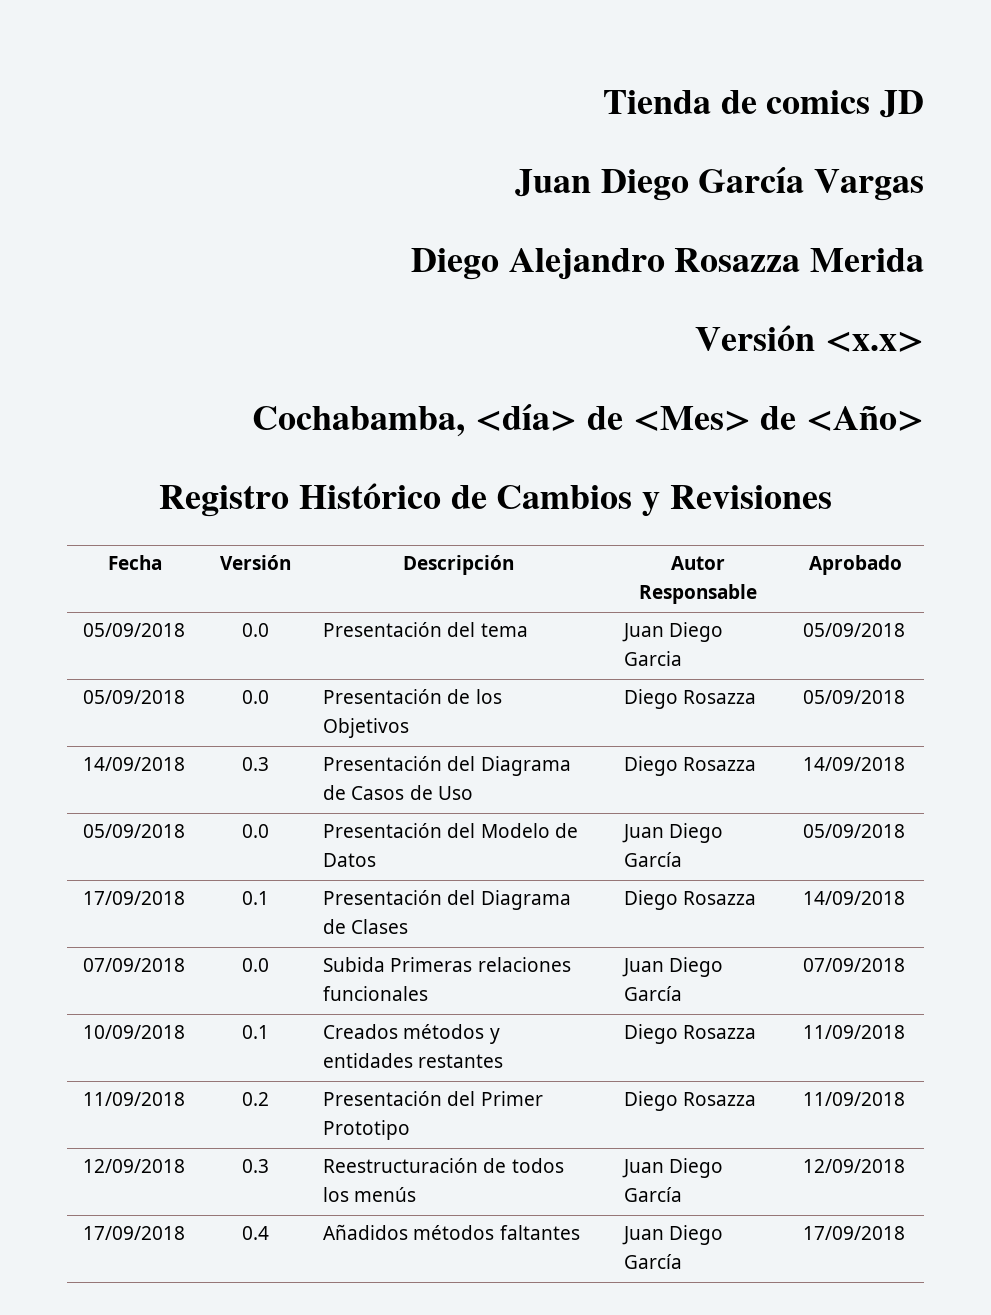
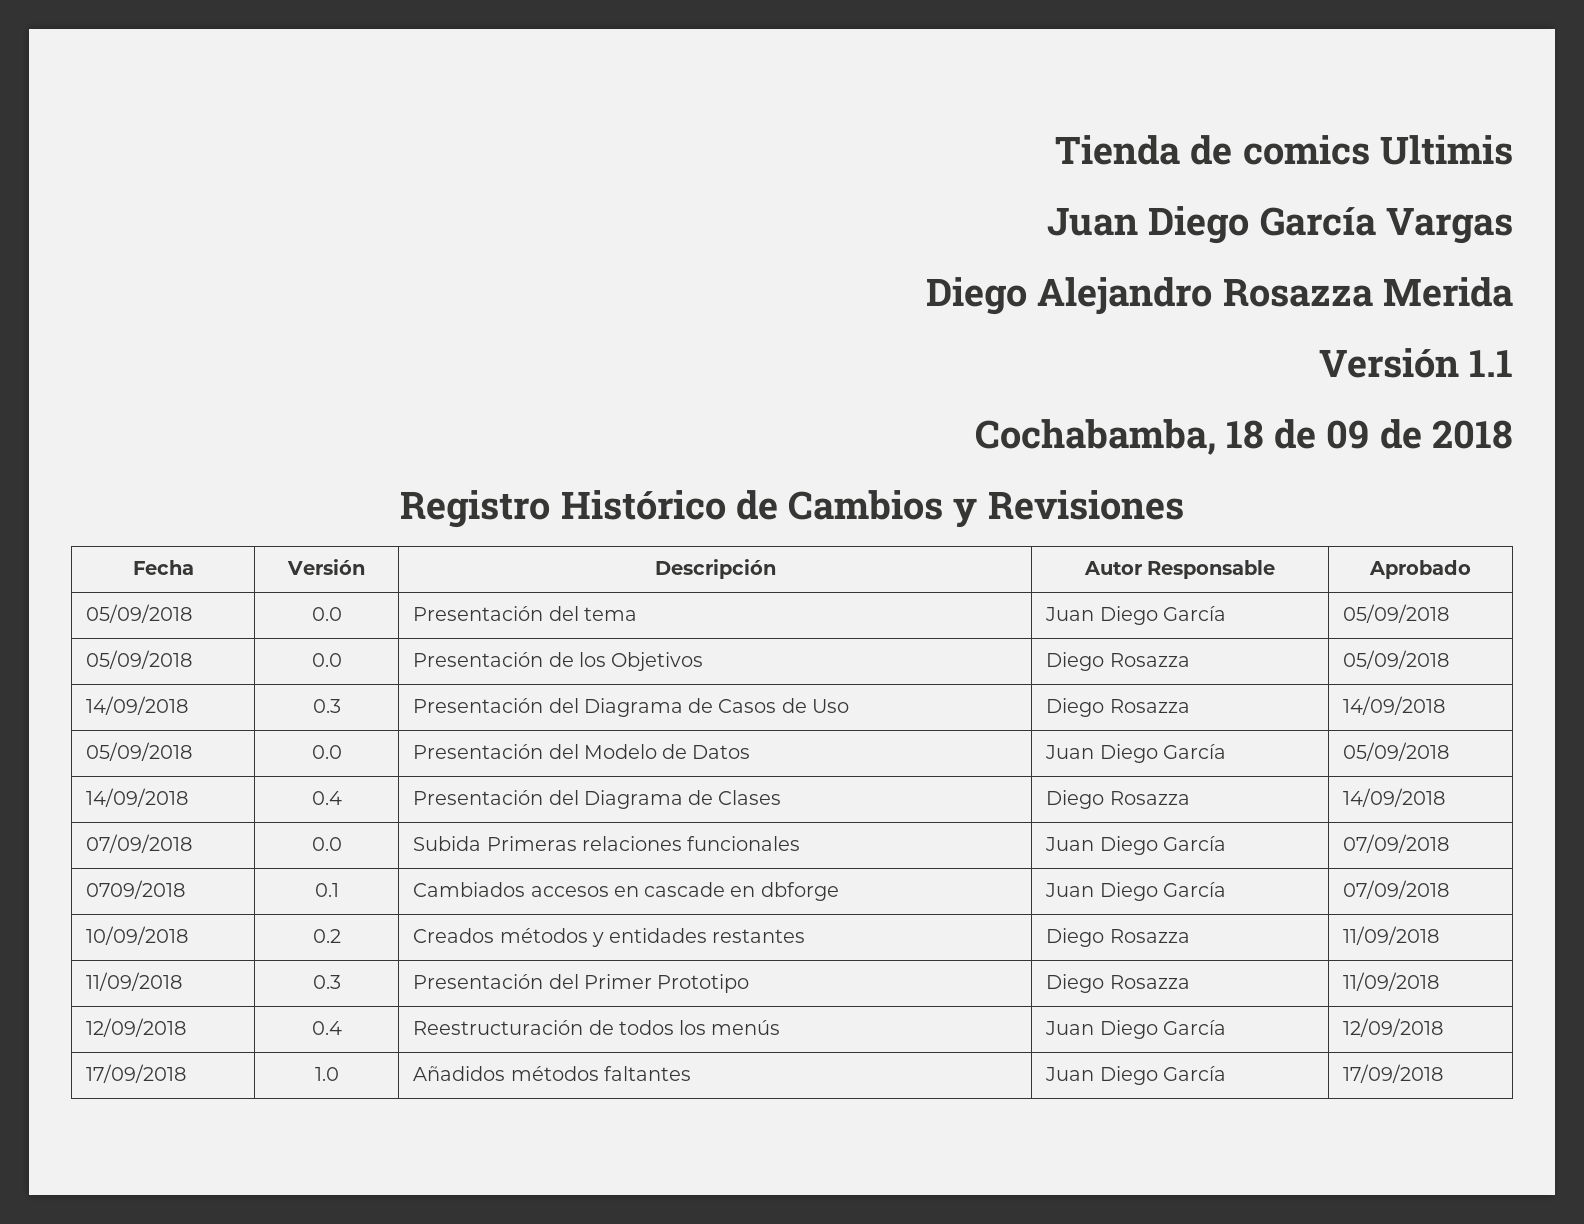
[880,90,925,118] JD -> [1380,135,1513,165] Ultimis
[825,331,924,352] <x.x> -> [1469,349,1513,377] 1.1
[475,403,925,431] <día> de <Mes> de <Año> -> [1225,419,1513,449] 18 de 09 de 2018
[624,651,683,666] Garcia -> [1162,606,1226,621] García
[83,891,186,905] [241,891,269,905] 17/09/2018 | 0.1 -> [86,788,189,807] [311,791,342,805] 14/09/2018 | 0.4
(906, 965) none -> [86,880,186,899] [314,883,339,897] [413,882,839,901] [1045,882,1226,901] [1343,880,1450,899] // 0709/2018 | 0.1 | Cambiados accesos en cascade en dbforge | Juan Diego García | 07/09/2018
[241,1025,269,1039] 0.1 -> [312,929,341,943] 0.2
[241,1092,269,1106] 0.2 -> [312,975,341,989] 0.3
[241,1159,269,1173] 0.3 -> [311,1021,342,1035] 0.4
[241,1226,269,1240] 0.4 -> [314,1067,339,1081] 1.0

